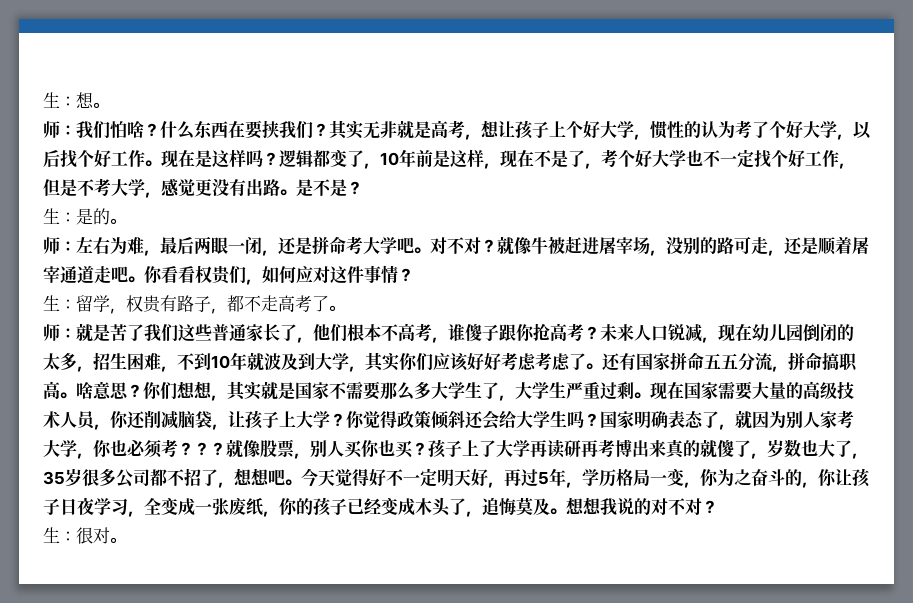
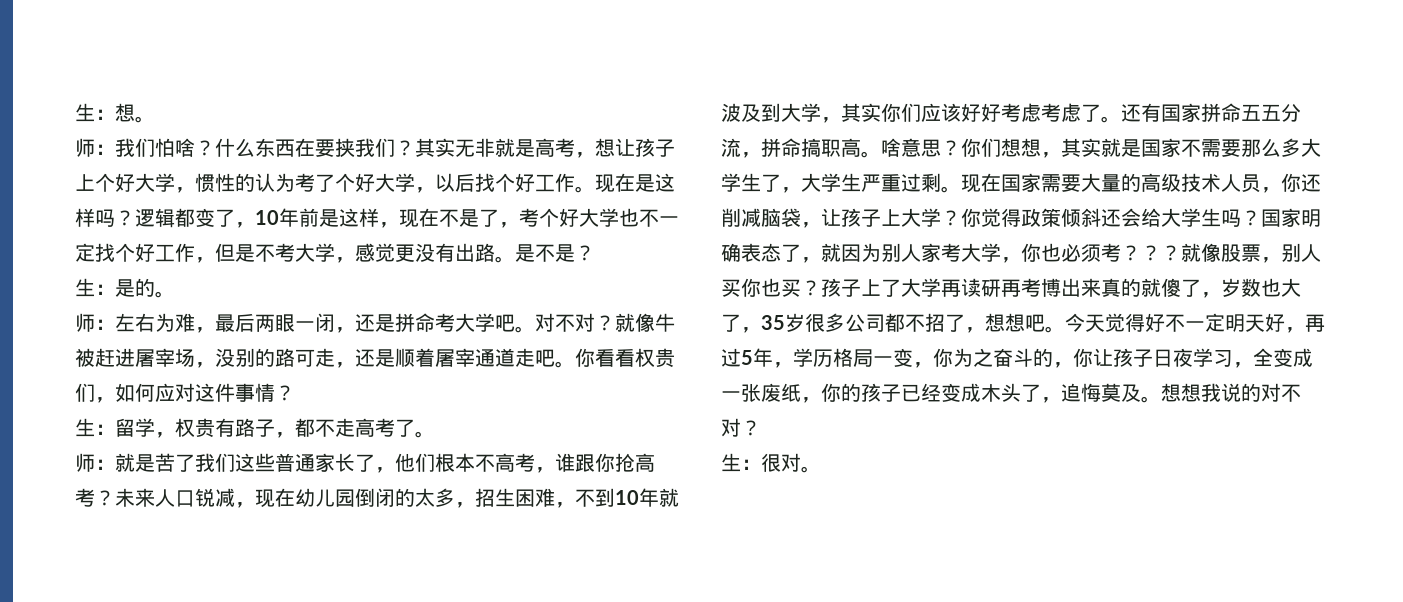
[465,323,499,341] 傻子 -> (575, 462) none

